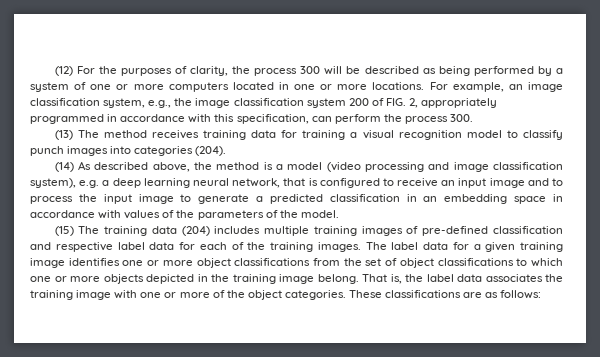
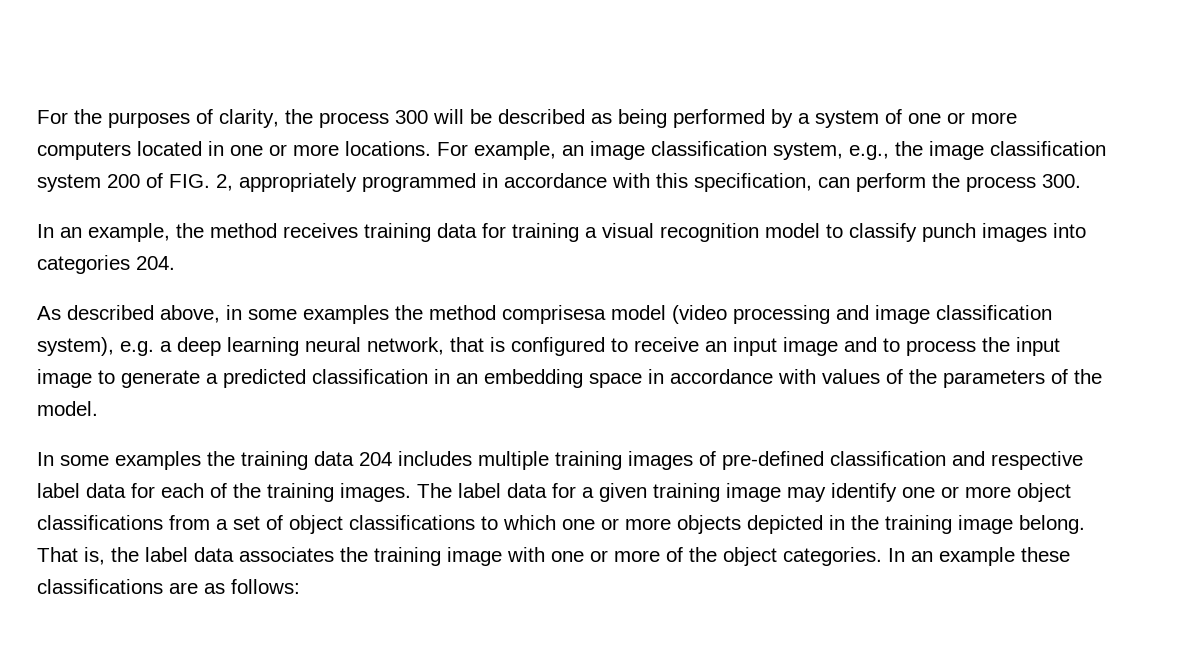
[54,66,73,76] (12) -> (37, 117) none
[54,130,99,140] (13) The -> [37,223,204,242] In an example, the
[195,146,227,156] [54,162,74,172] (204). // (14) -> [136,256,175,270] 204. //
[193,162,283,170] the method is a -> [226,305,606,324] in some examples the method comprisesa
[54,226,210,236] (15) The training data (204) -> [37,451,392,470] In some examples the training data 204
[68,258,120,266] identifies -> [787,483,897,502] may identify
[343,258,362,266] the -> [216,519,228,530] a
[349,290,383,298] These -> [888,547,1070,566] In an example these

